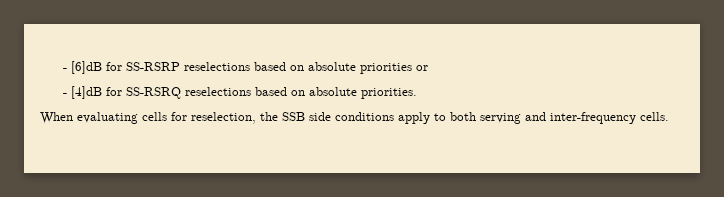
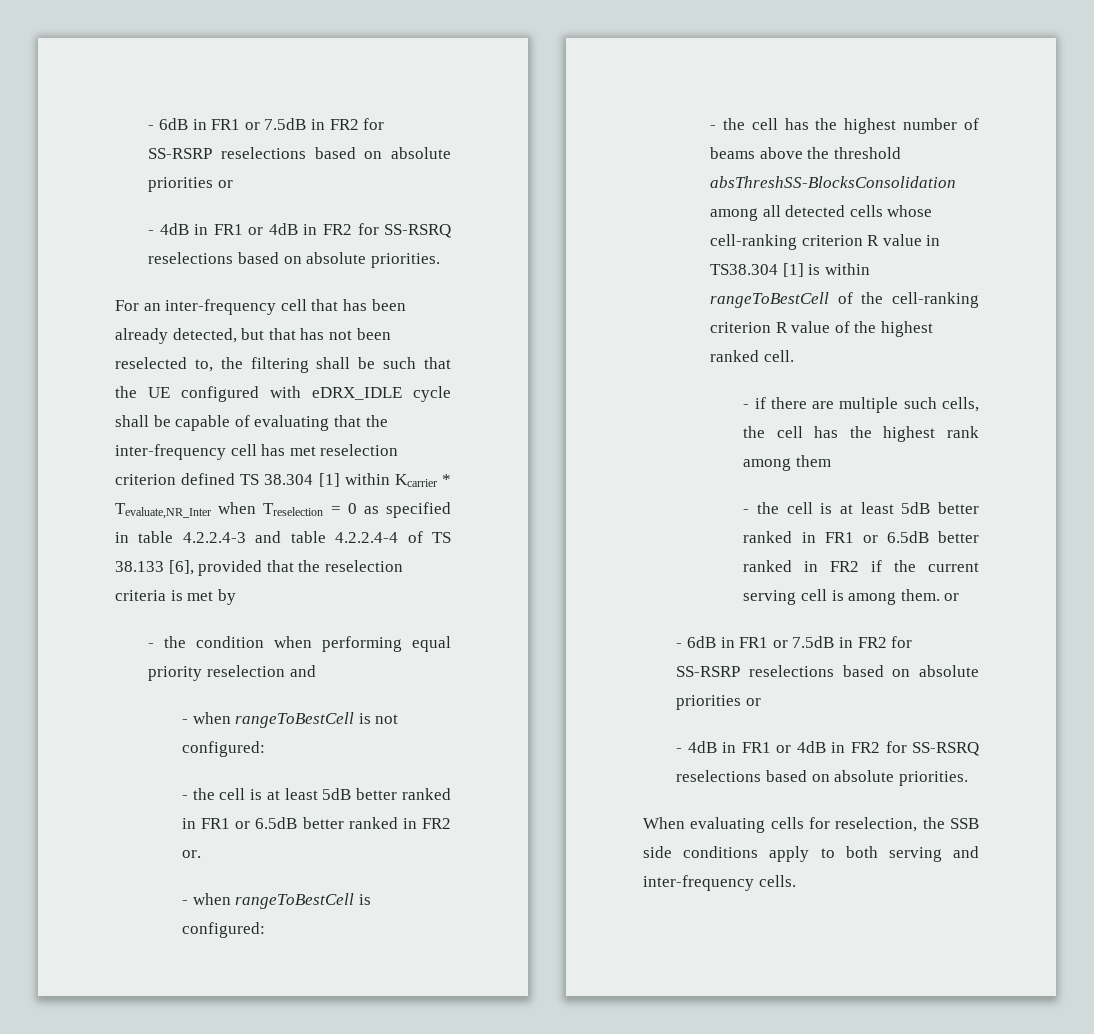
[63,61,429,74] [63,86,103,99] - [6]dB for SS-RSRP reselections based on absolute priorities or // - [4]dB -> [148,118,385,130] [148,147,451,159] [148,177,234,192] [148,223,451,238] [148,252,440,268] [115,299,406,315] [115,328,391,344] [115,357,451,373] [115,386,451,402] [115,415,388,431] [115,444,399,460] [115,473,451,487] [115,502,451,519] [115,531,451,543] [115,560,403,576] [115,589,236,605] [148,636,451,652] [148,665,316,681] [181,712,399,728] [181,741,265,757] [181,788,451,800] [181,817,451,829] [181,850,201,858] [181,893,371,909] [181,922,265,938] [709,118,979,134] [709,147,901,159] [709,176,956,188] [709,205,933,221] [709,234,941,250] [709,263,870,277] [709,292,979,308] [709,321,933,337] [709,350,794,362] [743,397,979,413] [743,426,979,442] [743,455,832,471] [743,502,979,514] [743,531,979,543] [743,560,979,572] [743,589,960,605] [676,636,913,648] [676,665,979,677] [676,695,762,710] [676,741,880,753] - 6dB in FR1 or 7.5dB in FR2 for SS-RSRP reselections based on absolute priorities or // - 4dB in FR1 or 4dB in FR2 for SS-RSRQ reselections based on absolute priorities. // For an inter-frequency cell that has been already detected, but that has not been reselected to, the filtering shall be such that the UE configured with eDRX_IDLE cycle shall be capable of evaluating that the inter-frequency cell has met reselection criterion defined TS 38.304 [1] within Kcarrier * Tevaluate,NR_Inter when Treselection = 0 as specified in table 4.2.2.4-3 and table 4.2.2.4-4 of TS 38.133 [6], provided that the reselection criteria is met by // - the condition when performing equal priority reselection and // - when rangeToBestCell is not configured: // - the cell is at least 5dB better ranked in FR1 or 6.5dB better ranked in FR2 or. // - when rangeToBestCell is configured: // - the cell has the highest number of beams above the threshold absThreshSS-BlocksConsolidation among all detected cells whose cell-ranking criterion R value in TS38.304 [1] is within rangeToBestCell of the cell-ranking criterion R value of the highest ranked cell. // - if there are multiple such cells, the cell has the highest rank among them // - the cell is at least 5dB better ranked in FR1 or 6.5dB better ranked in FR2 if the current serving cell is among them. or // - 6dB in FR1 or 7.5dB in FR2 for SS-RSRP reselections based on absolute priorities or // - 4dB in FR1 or 4dB in FR2

